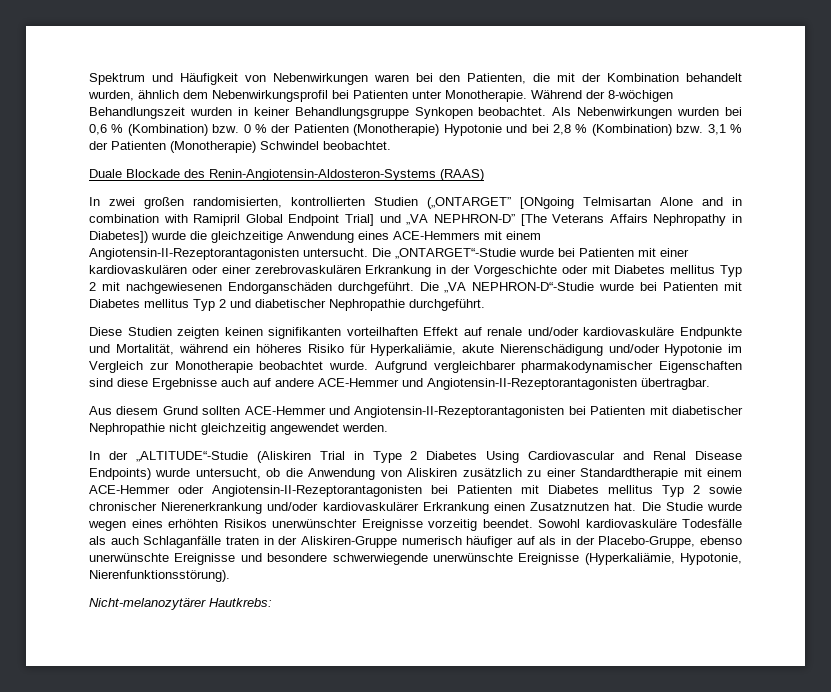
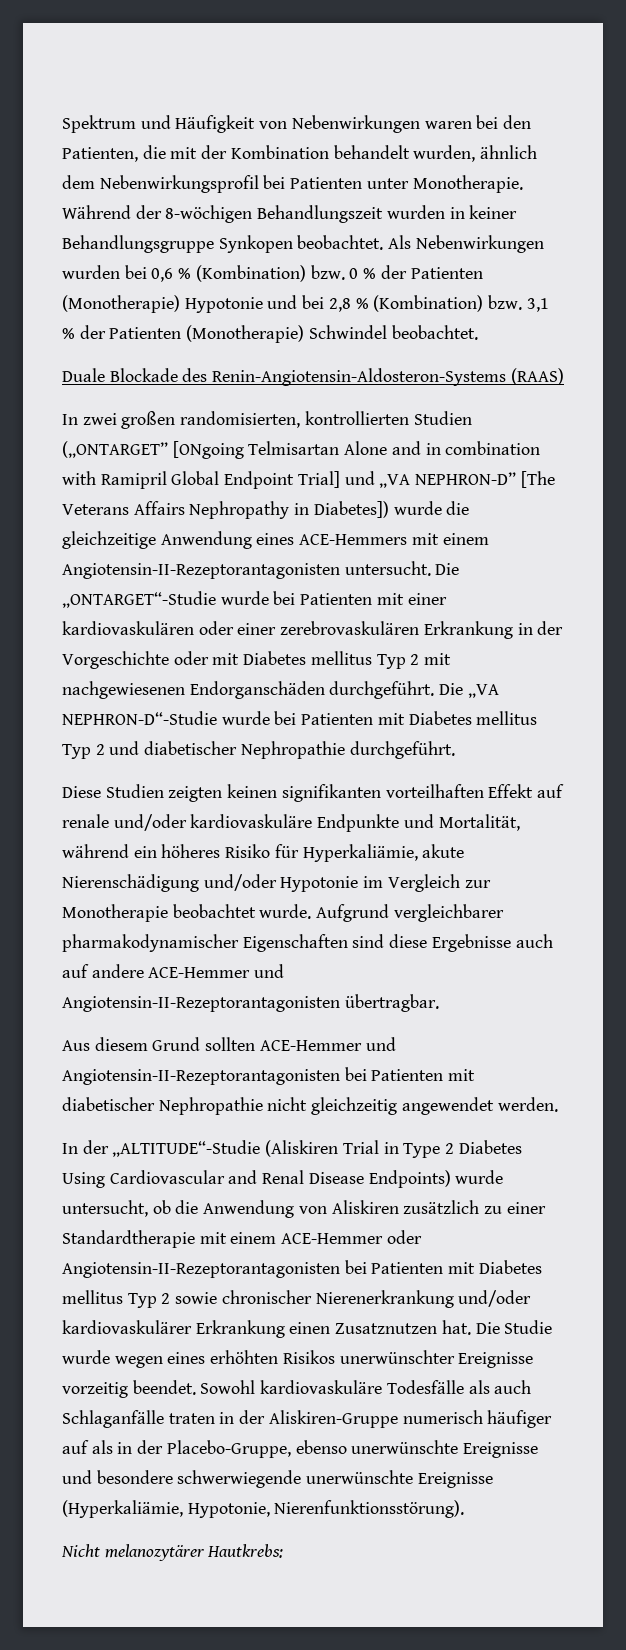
[89,598,206,610] Nicht-melanozytärer -> [61,1544,205,1561] Nicht melanozytärer

